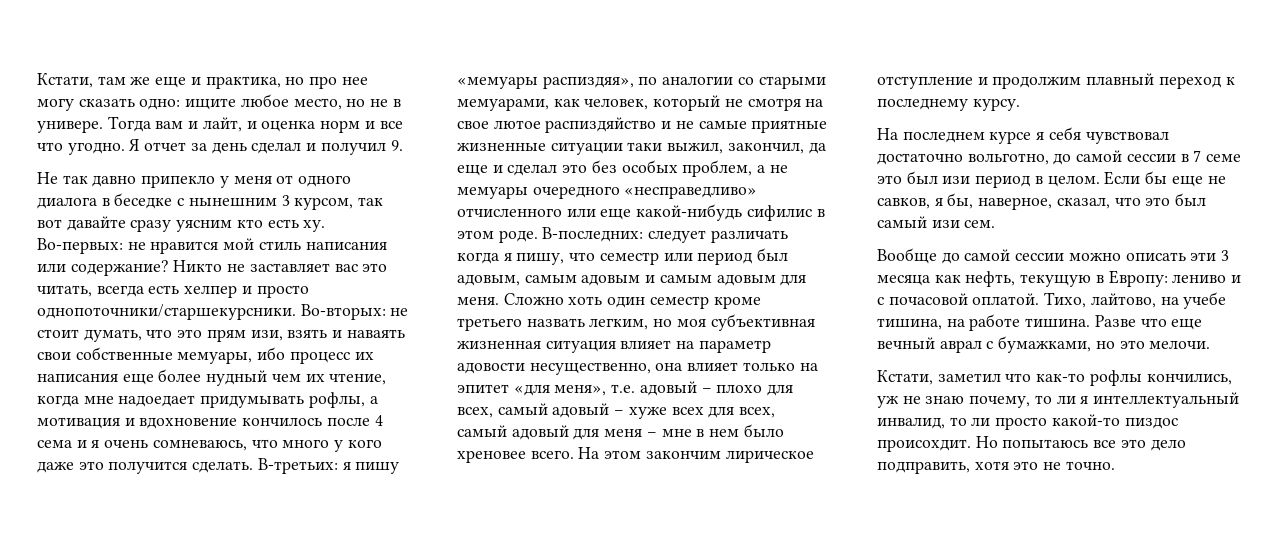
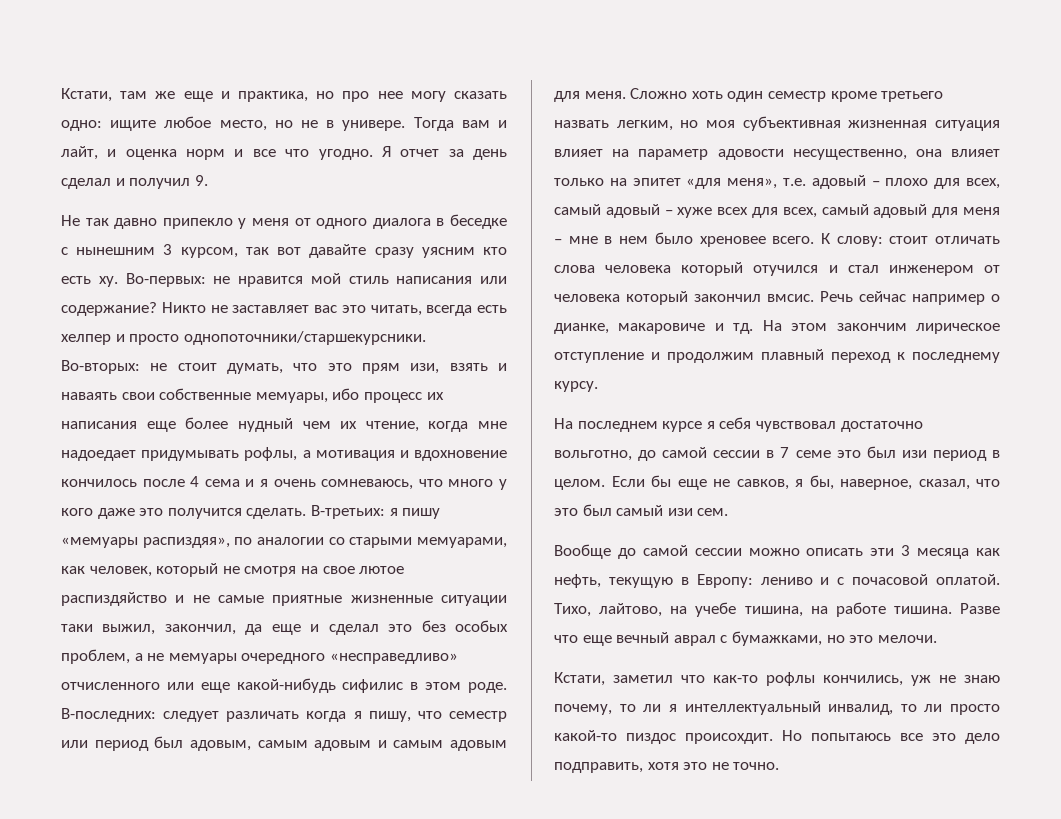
(574, 454) none -> [820,233,1000,247] [554,262,1001,276] [554,291,1000,305] [554,323,754,334] К слову: стоит отличать слова человека который отучился и стал инженером от человека который закончил вмсис. Речь сейчас например о дианке, макаровиче и тд.

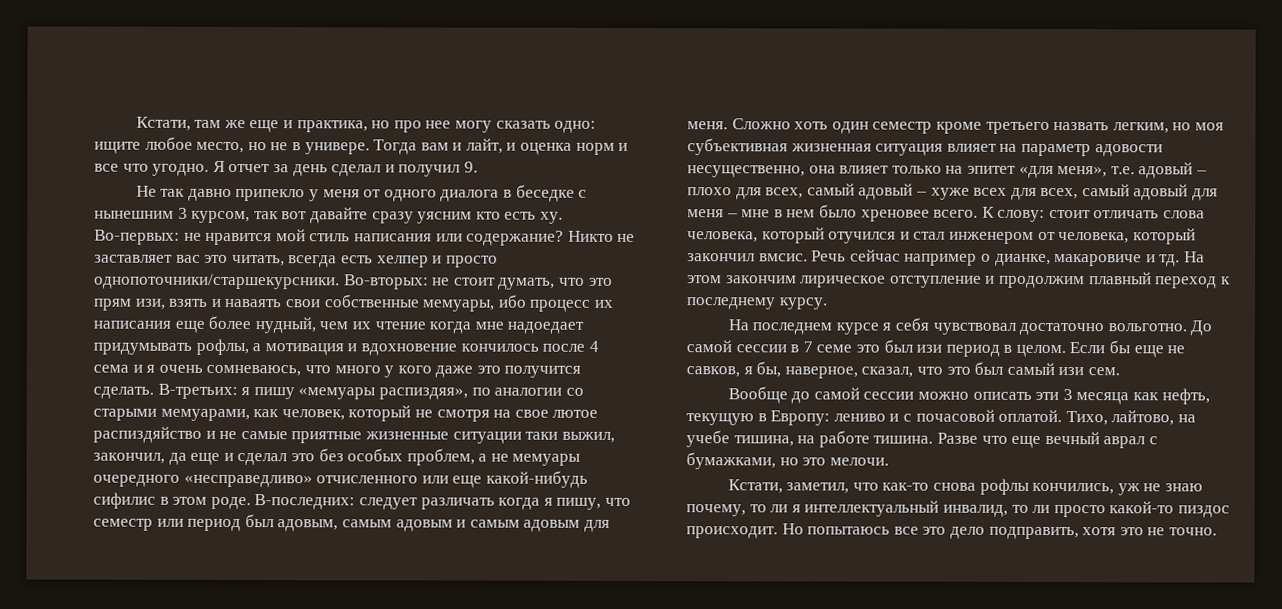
[237,418,293,432] нудный -> [254,317,316,334] нудный,
[365,421,419,432] чтение, -> [374,321,426,330] чтение
[605,265,672,273] человека -> [687,231,758,243] человека,
[554,294,620,302] человека -> [1058,232,1130,244] человека,
[554,450,657,461] вольготно, до -> [1107,320,1213,336] вольготно. До
[613,675,673,683] заметил -> [786,482,850,494] заметил,
(758, 679) none -> [933,482,977,491] снова
[685,733,773,744] происохдит. -> [686,526,778,539] происходит.

